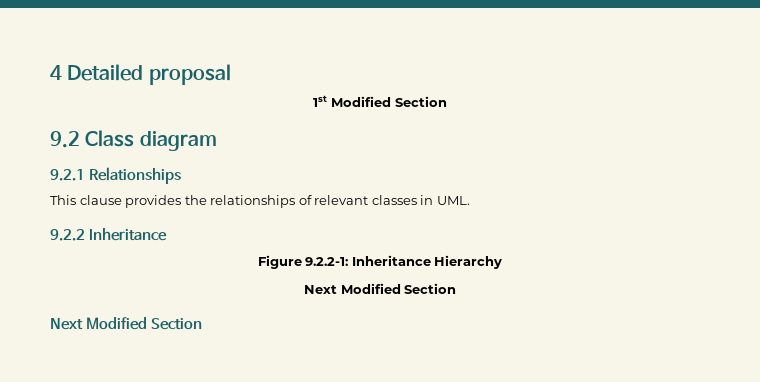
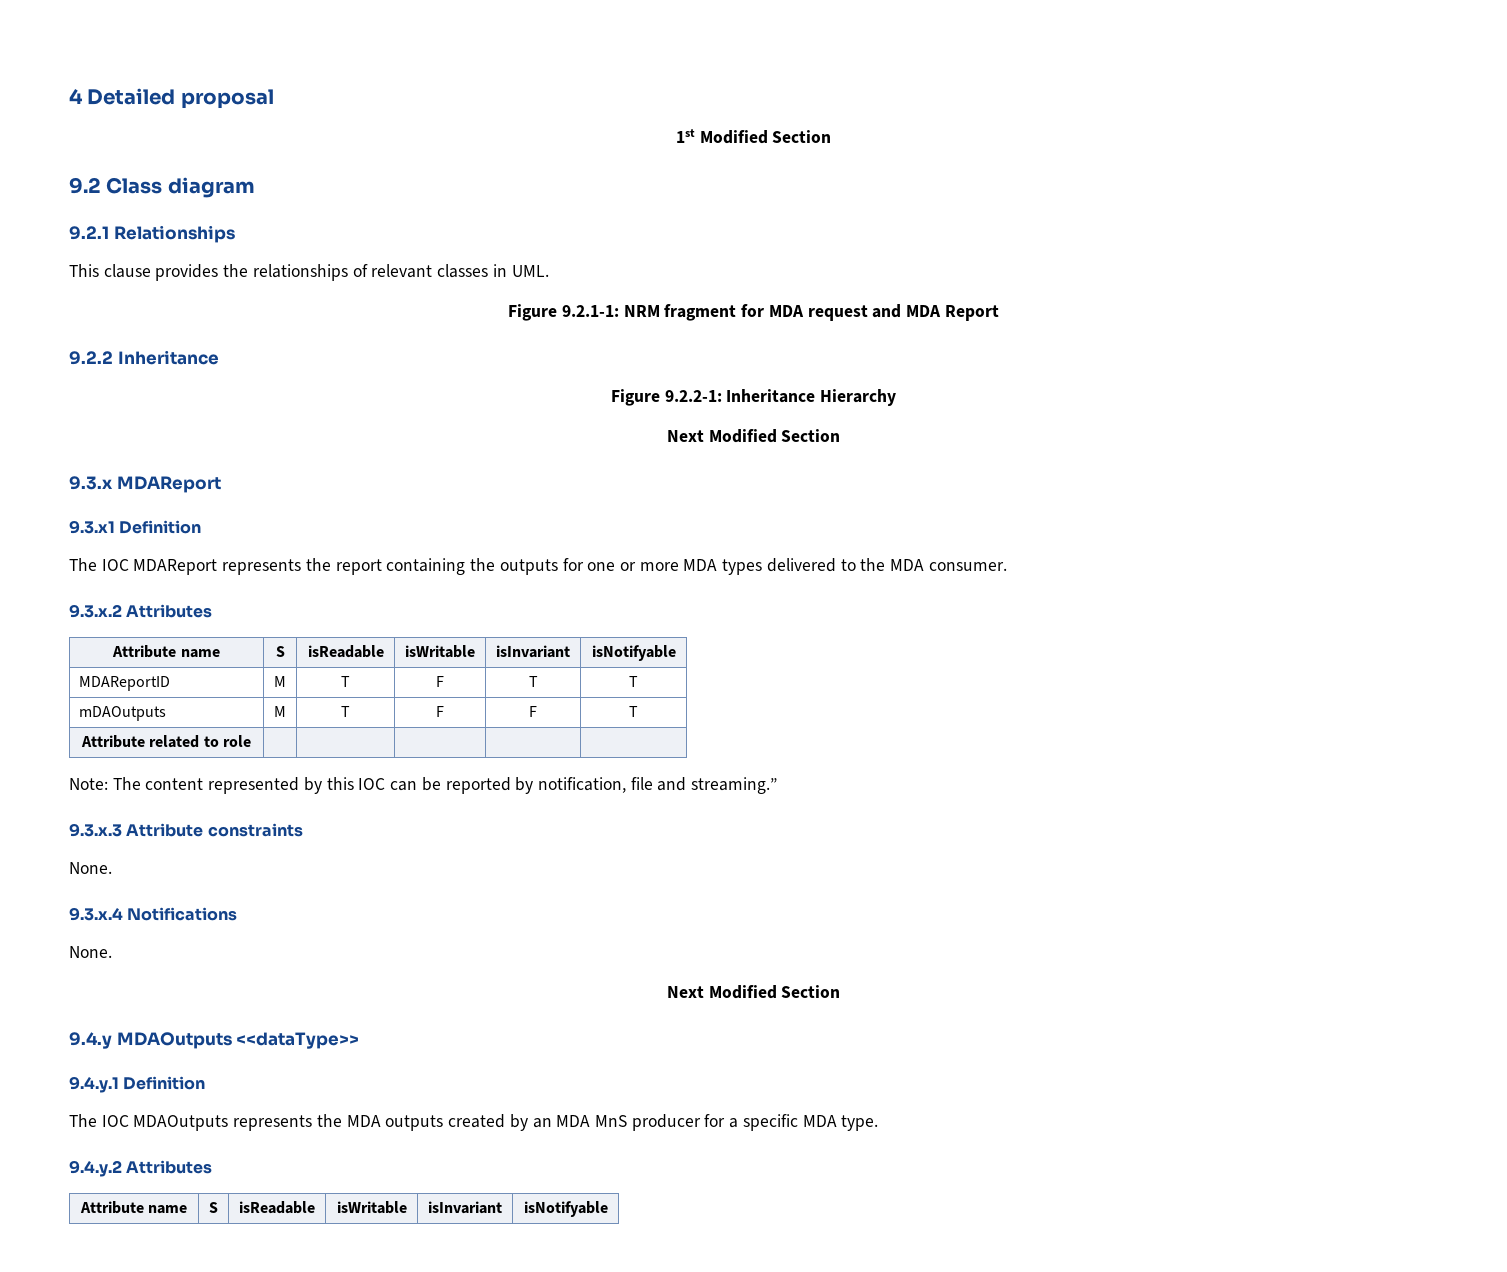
(470, 200) none -> [508,304,999,321] // Figure 9.2.1-1: NRM fragment for MDA request and MDA Report
[50,317,202,330] Next Modified Section -> [69,476,221,493] [69,520,202,534] [69,558,1007,575] [69,604,213,618] [112,645,220,658] [275,646,285,657] [307,645,384,658] [405,645,475,658] [496,645,570,658] [591,645,676,661] [79,676,171,691] [274,676,286,687] [341,676,350,687] [436,676,444,687] [528,676,538,687] [629,676,638,687] [79,706,167,721] [274,706,286,717] [341,706,350,717] [436,706,444,717] [529,706,537,717] [629,706,638,717] [81,735,251,748] [69,777,778,794] [69,823,303,837] [69,862,112,874] [69,907,238,921] [69,946,112,958] [666,985,841,999] [69,1032,360,1049] [69,1076,206,1093] [69,1114,879,1131] [69,1160,213,1177] [79,1201,188,1214] [209,1202,218,1213] [239,1201,315,1214] [336,1201,407,1214] [428,1201,502,1214] [523,1201,608,1217] 9.3.x MDAReport // 9.3.x1 Definition // The IOC MDAReport represents the report containing the outputs for one or more MDA types delivered to the MDA consumer. // 9.3.x.2 Attributes // Attribute name | S | isReadable | isWritable | isInvariant | isNotifyable // MDAReportID | M | T | F | T | T // mDAOutputs | M | T | F | F | T // Attribute related to role | | | | | // Note: The content represented by this IOC can be reported by notification, file and streaming.” // 9.3.x.3 Attribute constraints // None. // 9.3.x.4 Notifications // None. // Next Modified Section // 9.4.y MDAOutputs <<dataType>> // 9.4.y.1 Definition // The IOC MDAOutputs represents the MDA outputs created by an MDA MnS producer for a specific MDA type. // 9.4.y.2 Attributes // Attribute name | S | isReadable | isWritable | isInvariant | isNotifyable

